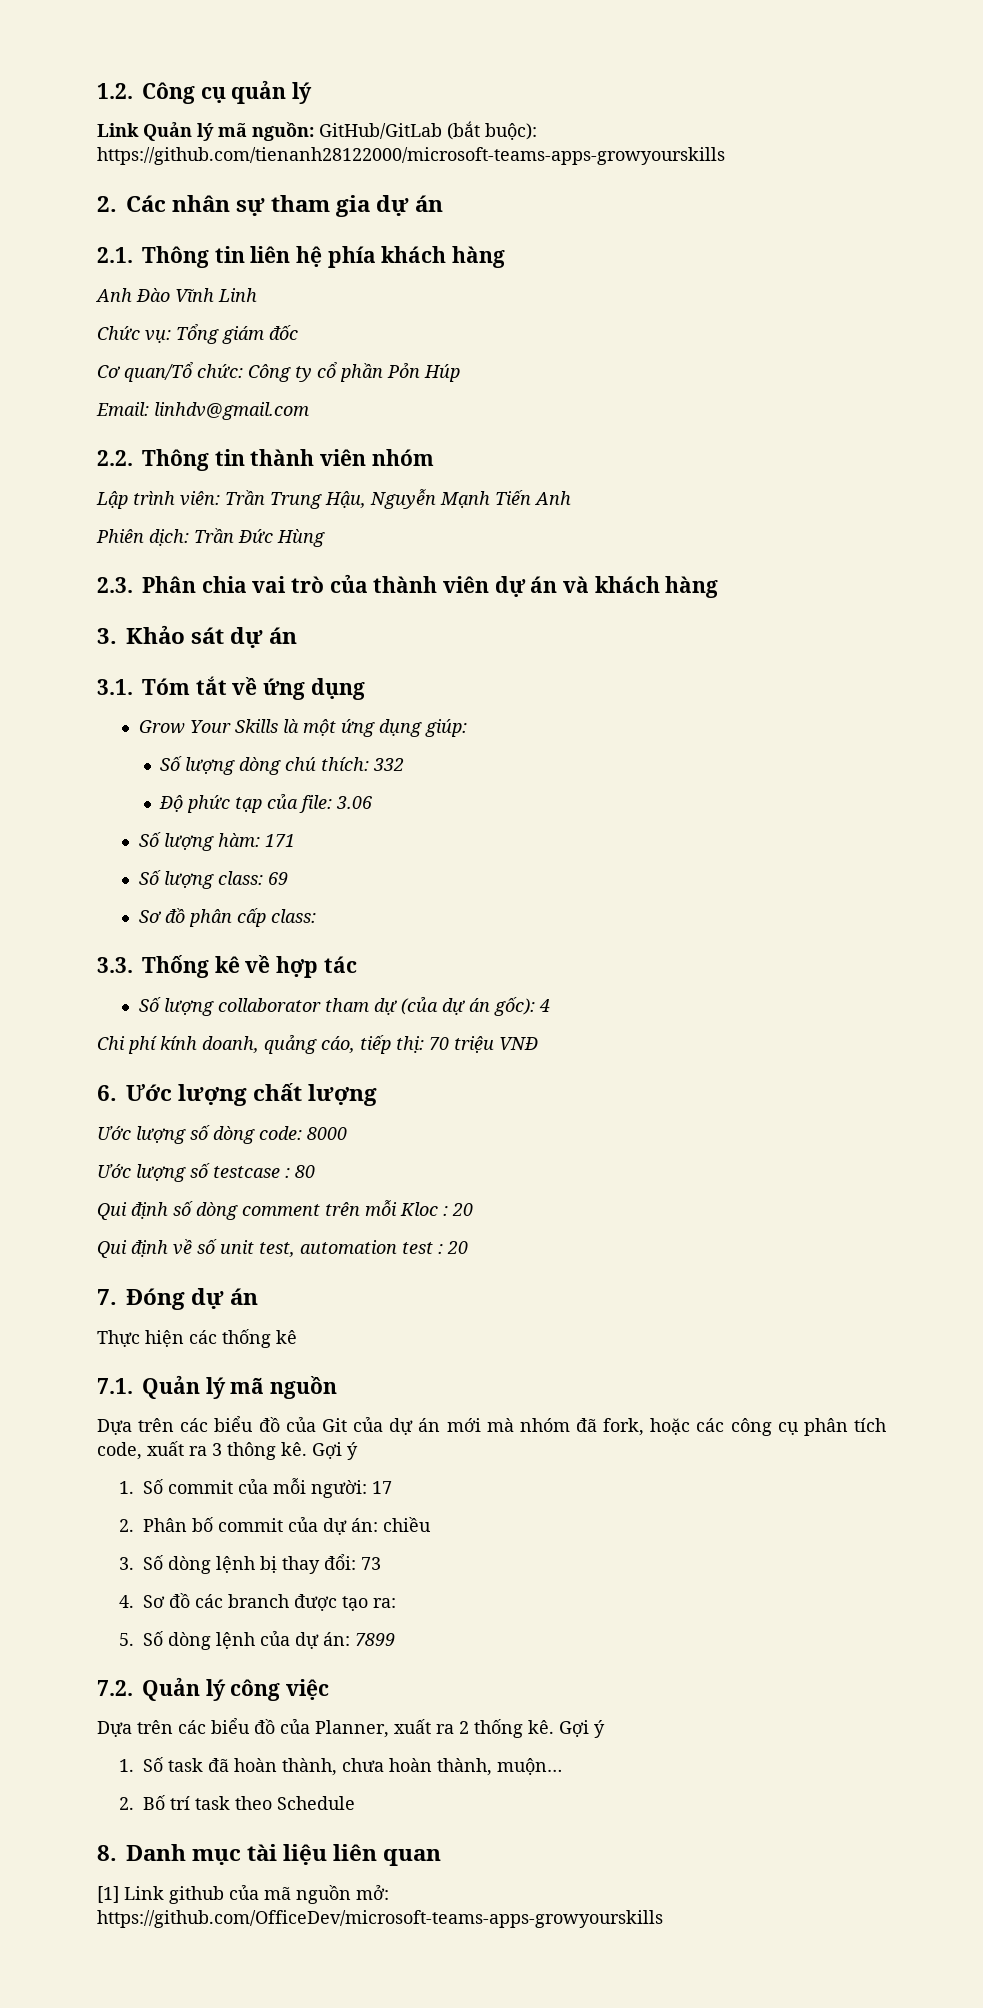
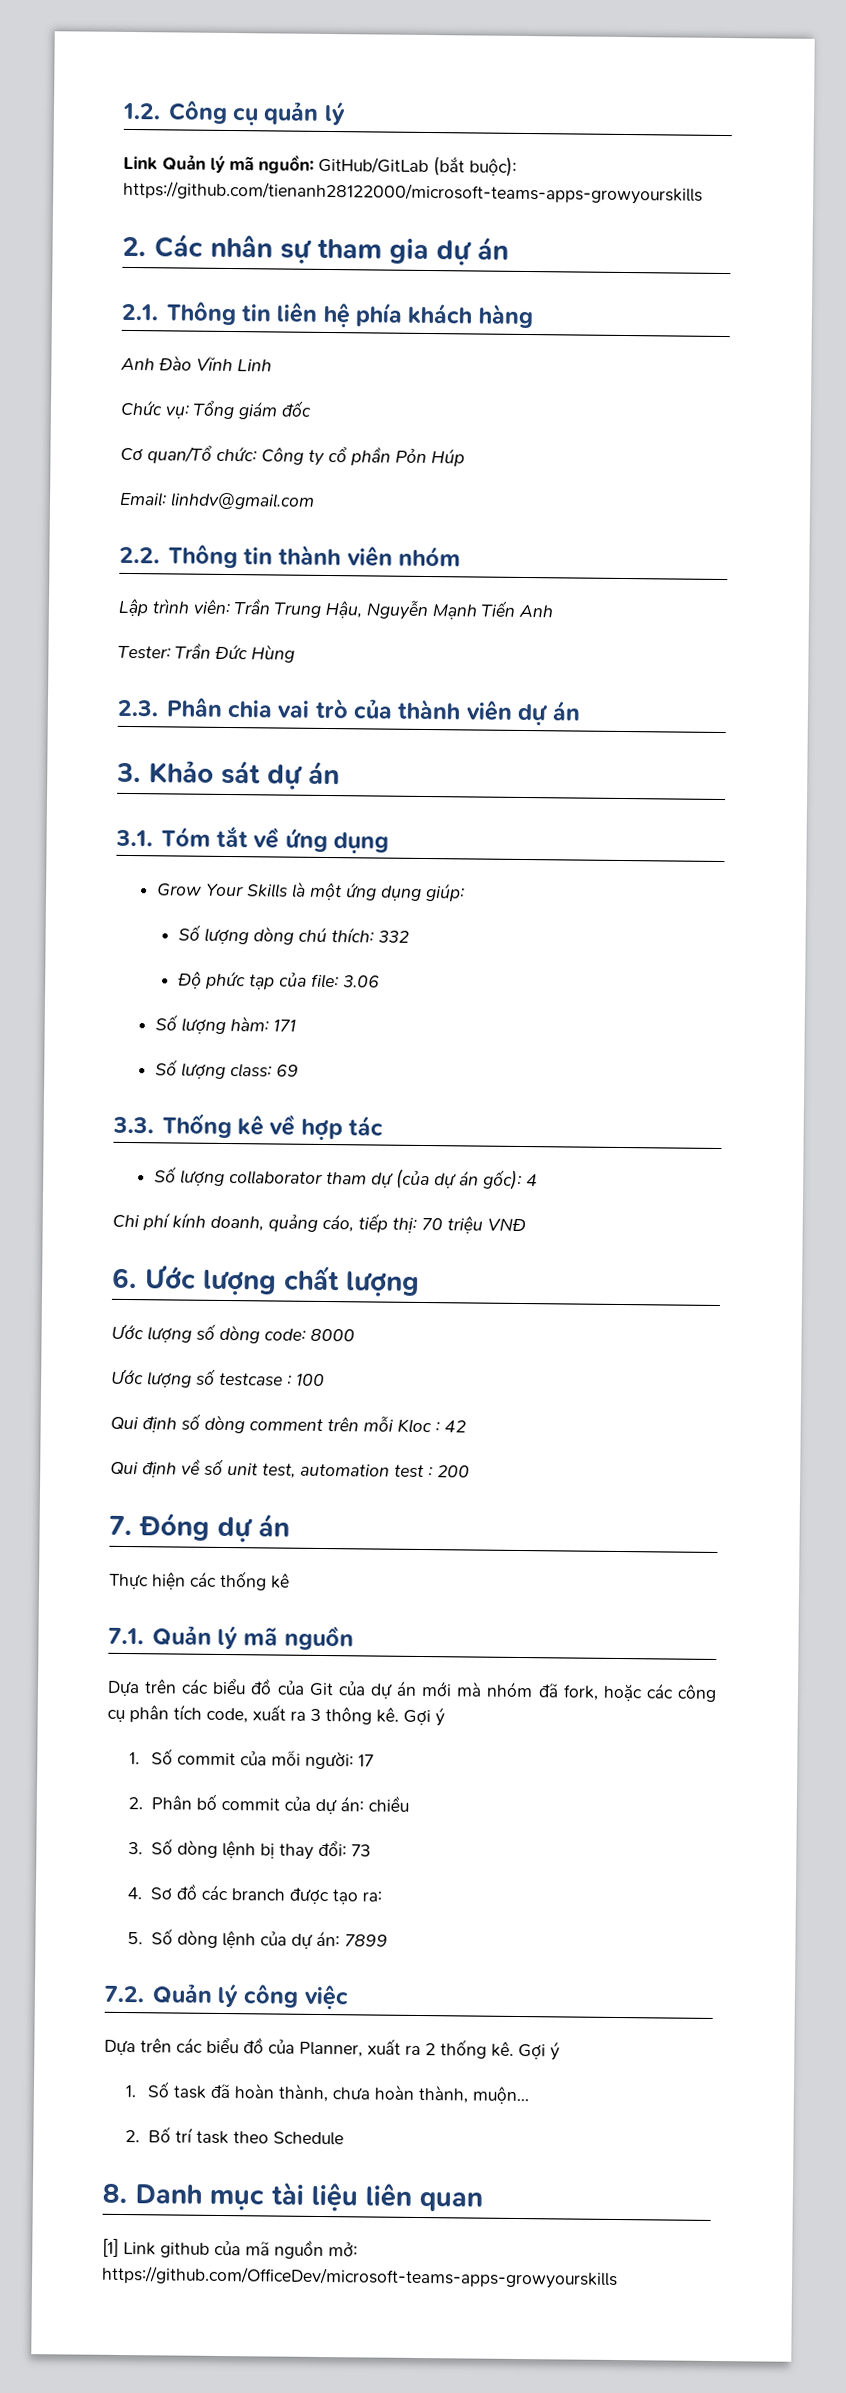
[96,529,189,546] Phiên dịch: -> [118,645,171,659] Tester:
[563,576,719,598] và khách hàng -> (581, 710) none
[138,908,316,927] // Sơ đồ phân cấp class: -> (300, 1070) none
[295,1165,315,1178] 80 -> [296,1373,325,1387] 100
[452,1203,473,1216] 20 -> [444,1420,466,1433] 42
[447,1241,468,1254] 20 -> [437,1465,470,1478] 200

